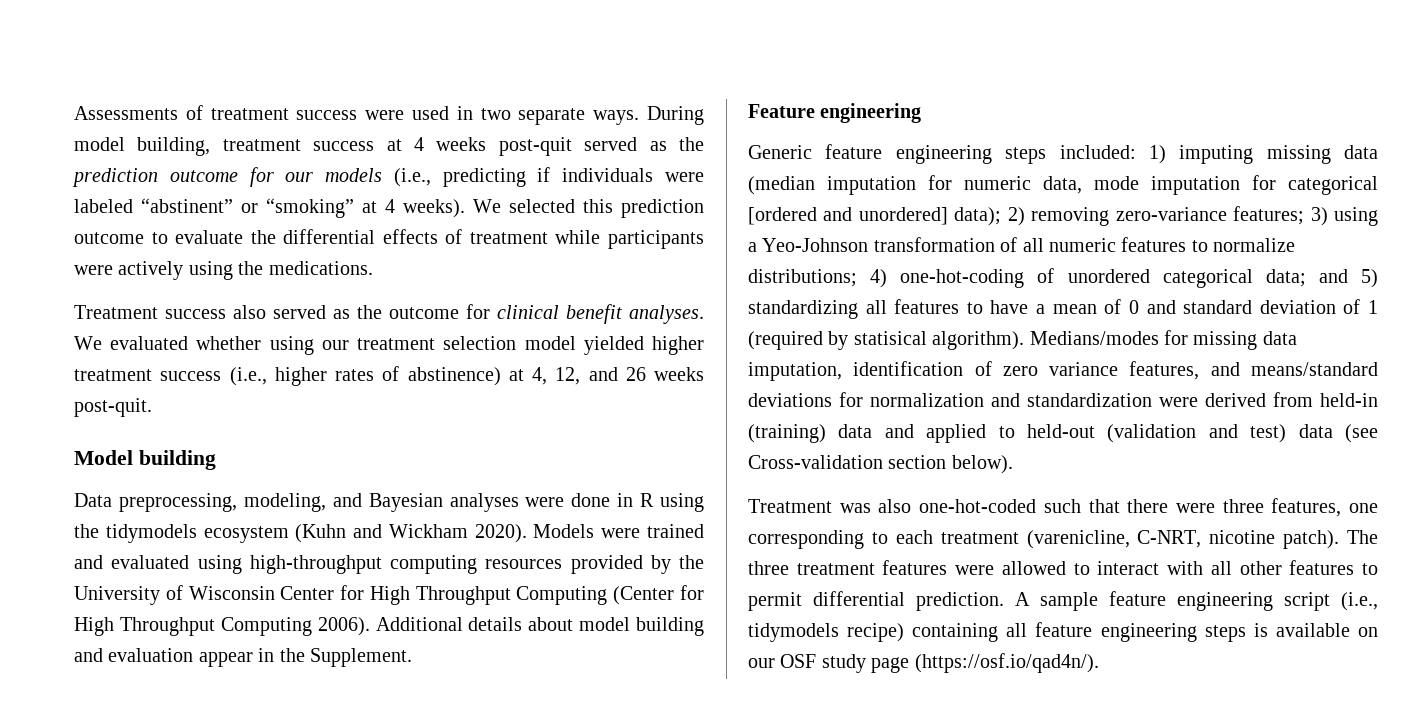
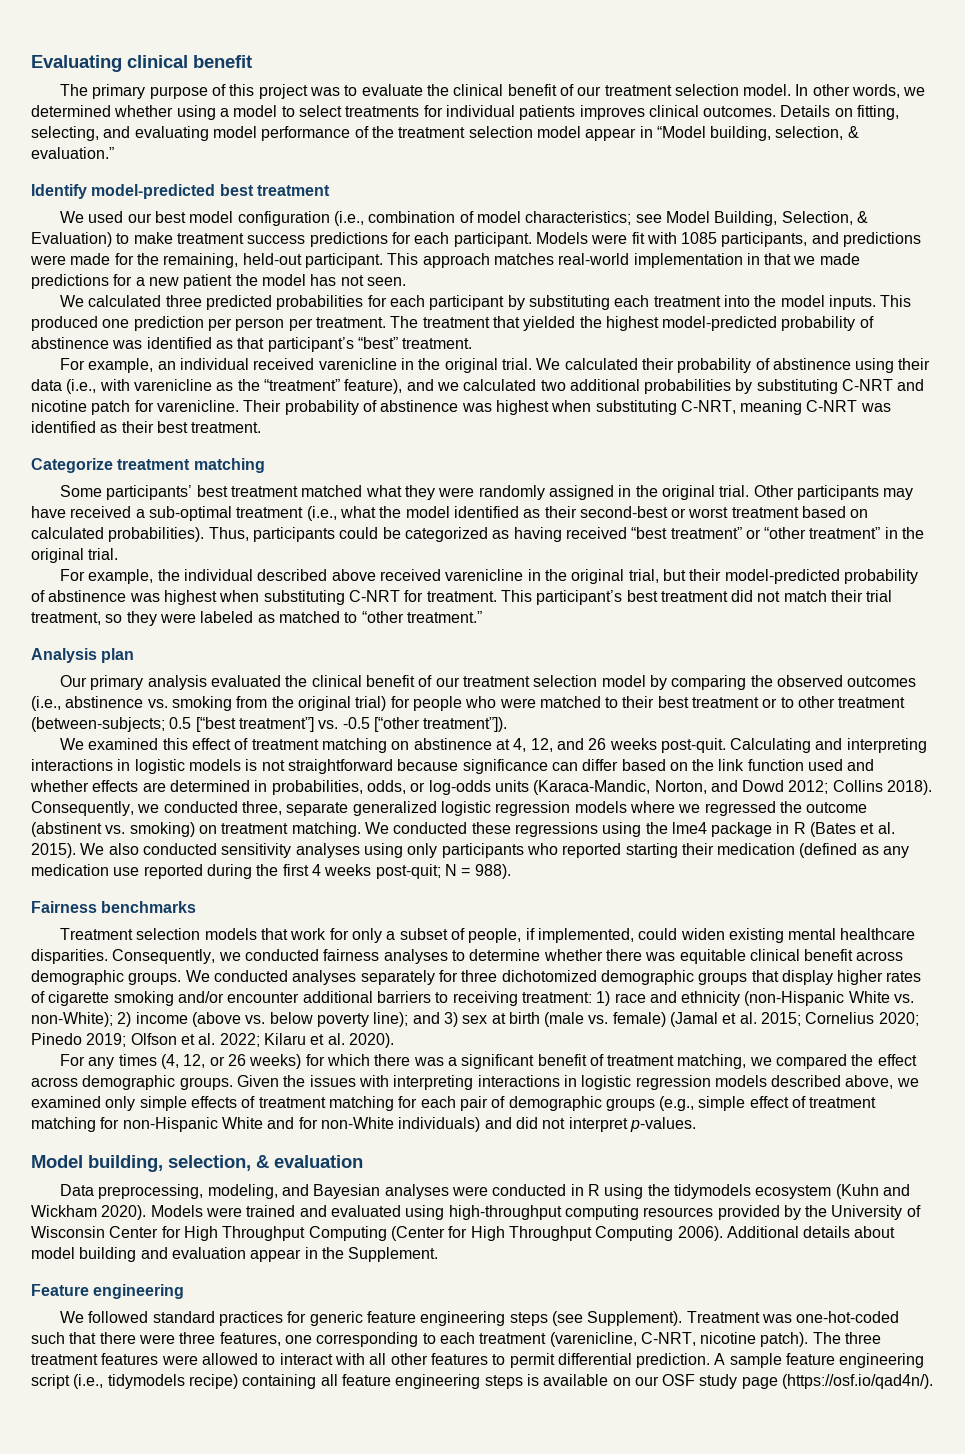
[74,105,704,125] [74,137,704,156] [72,167,704,187] [74,198,704,218] [74,229,704,249] [74,261,373,280] [74,304,704,324] [74,336,704,355] [74,366,501,386] Assessments of treatment success were used in two separate ways. During model building, treatment success at 4 weeks post-quit served as the prediction outcome for our models (i.e., predicting if individuals were labeled “abstinent” or “smoking” at 4 weeks). We selected this prediction outcome to evaluate the differential effects of treatment while participants were actively using the medications. // Treatment success also served as the outcome for clinical benefit analyses. We evaluated whether using our treatment selection model yielded higher treatment success (i.e., higher rates of abstinence) -> [31,55,252,72] [60,84,926,99] [31,105,900,120] [31,126,859,141] [31,147,114,159] [31,184,330,199] [60,211,868,226] [31,232,922,247] [30,253,860,268] [31,274,406,289] [60,295,912,310] [31,316,874,331] [31,337,473,352] [60,358,931,373] [31,379,925,394] [31,400,891,415] [31,421,262,433] [31,458,265,473] [60,485,914,500] [31,506,869,521] [31,527,925,542] [31,548,119,563] [60,569,918,584] [31,590,893,605] [31,611,482,626] [31,648,135,663] [60,675,917,690] [31,696,906,711] [31,717,508,732] [60,738,492,753] Evaluating clinical benefit // The primary purpose of this project was to evaluate the clinical benefit of our treatment selection model. In other words, we determined whether using a model to select treatments for individual patients improves clinical outcomes. Details on fitting, selecting, and evaluating model performance of the treatment selection model appear in “Model building, selection, & evaluation.” // Identify model-predicted best treatment // We used our best model configuration (i.e., combination of model characteristics; see Model Building, Selection, & Evaluation) to make treatment success predictions for each participant. Models were fit with 1085 participants, and predictions were made for the remaining, held-out participant. This approach matches real-world implementation in that we made predictions for a new patient the model has not seen. // We calculated three predicted probabilities for each participant by substituting each treatment into the model inputs. This produced one prediction per person per treatment. The treatment that yielded the highest model-predicted probability of abstinence was identified as that participant’s “best” treatment. // For example, an individual received varenicline in the original trial. We calculated their probability of abstinence using their data (i.e., with varenicline as the “treatment” feature), and we calculated two additional probabilities by substituting C-NRT and nicotine patch for varenicline. Their probability of abstinence was highest when substituting C-NRT, meaning C-NRT was identified as their best treatment. // Categorize treatment matching // Some participants’ best treatment matched what they were randomly assigned in the original trial. Other participants may have received a sub-optimal treatment (i.e., what the model identified as their second-best or worst treatment based on calculated probabilities). Thus, participants could be categorized as having received “best treatment” or “other treatment” in the original trial. // For example, the individual described above received varenicline in the original trial, but their model-predicted probability of abstinence was highest when substituting C-NRT for treatment. This participant’s best treatment did not match their trial treatment, so they were labeled as matched to “other treatment.” // Analysis plan // Our primary analysis evaluated the clinical benefit of our treatment selection model by comparing the observed outcomes (i.e., abstinence vs. smoking from the original trial) for people who were matched to their best treatment or to other treatment (between-subjects; 0.5 [“best treatment”] vs. -0.5 [“other treatment”]). // We examined this effect of treatment matching on abstinence
[74,450,216,470] // Model building -> [730,738,927,753] [31,759,875,774] [30,780,933,795] [31,801,868,816] [31,822,895,837] [31,843,910,858] [31,864,511,879] [31,901,197,913] [60,928,916,943] [31,949,904,964] [31,970,922,985] [31,991,915,1006] [31,1012,919,1027] [31,1033,394,1048] [60,1054,917,1069] [31,1075,919,1090] [31,1096,877,1111] [31,1117,696,1132] [31,1155,363,1172] Calculating and interpreting interactions in logistic models is not straightforward because significance can differ based on the link function used and whether effects are determined in probabilities, odds, or log-odds units (Karaca-Mandic, Norton, and Dowd 2012; Collins 2018). Consequently, we conducted three, separate generalized logistic regression models where we regressed the outcome (abstinent vs. smoking) on treatment matching. We conducted these regressions using the lme4 package in R (Bates et al. 2015). We also conducted sensitivity analyses using only participants who reported starting their medication (defined as any medication use reported during the first 4 weeks post-quit; N = 988). // Fairness benchmarks // Treatment selection models that work for only a subset of people, if implemented, could widen existing mental healthcare disparities. Consequently, we conducted fairness analyses to determine whether there was equitable clinical benefit across demographic groups. We conducted analyses separately for three dichotomized demographic groups that display higher rates of cigarette smoking and/or encounter additional barriers to receiving treatment: 1) race and ethnicity (non-Hispanic White vs. non-White); 2) income (above vs. below poverty line); and 3) sex at birth (male vs. female) (Jamal et al. 2015; Cornelius 2020; Pinedo 2019; Olfson et al. 2022; Kilaru et al. 2020). // For any times (4, 12, or 26 weeks) for which there was a significant benefit of treatment matching, we compared the effect across demographic groups. Given the issues with interpreting interactions in logistic regression models described above, we examined only simple effects of treatment matching for each pair of demographic groups (e.g., simple effect of treatment matching for non-Hispanic White and for non-White individuals) and did not interpret p-values. // Model building, selection, & evaluation
[571,493,611,507] done -> [492,1184,567,1196] conducted
[748,144,1378,164] [748,175,1378,195] [748,206,1378,226] [748,237,1296,252] [748,268,1378,288] [748,299,1378,319] [748,330,1297,350] [748,361,1378,381] [748,392,1378,407] [748,424,1378,443] [748,455,1013,474] Generic feature engineering steps included: 1) imputing missing data (median imputation for numeric data, mode imputation for categorical [ordered and unordered] data); 2) removing zero-variance features; 3) using a Yeo-Johnson transformation of all numeric features to normalize distributions; 4) one-hot-coding of unordered categorical data; and 5) standardizing all features to have a mean of 0 and standard deviation of 1 (required by statisical algorithm). Medians/modes for missing data imputation, identification of zero variance features, and means/standard deviations for normalization and standardization were derived from held-in (training) data and applied to held-out (validation and test) data (see Cross-validation section below). // -> [60,1311,683,1326] We followed standard practices for generic feature engineering steps (see Supplement).
[878,499,912,513] also -> (792, 1318) none

